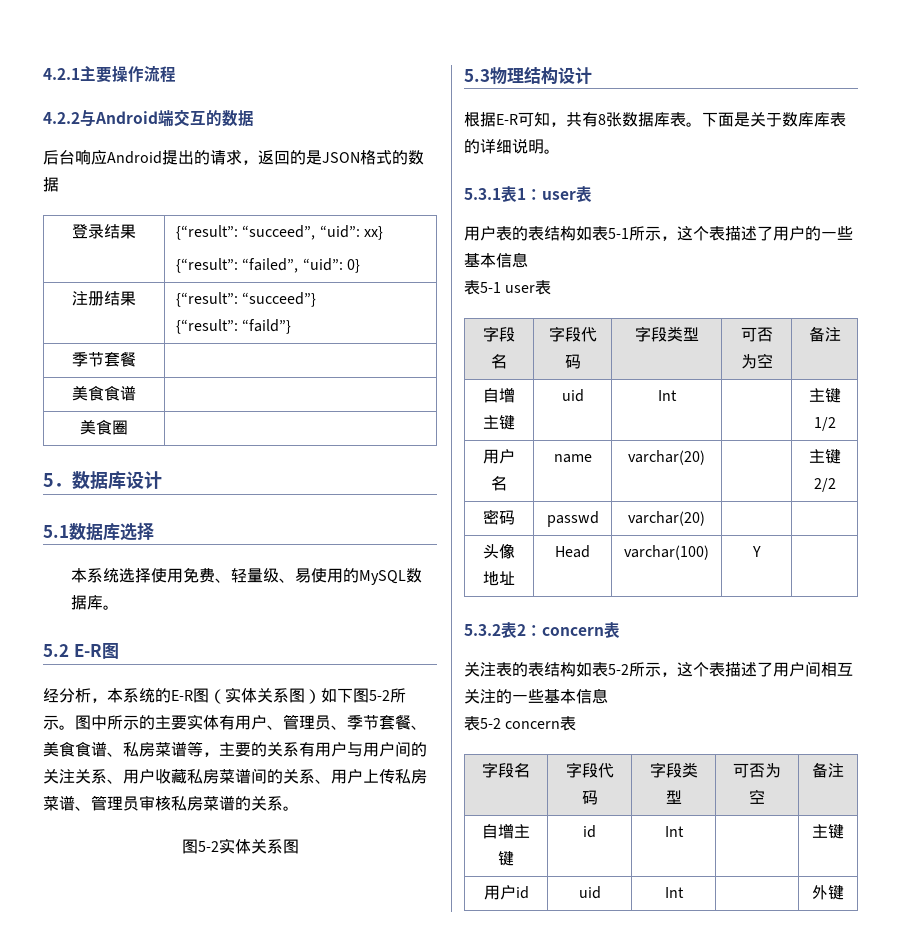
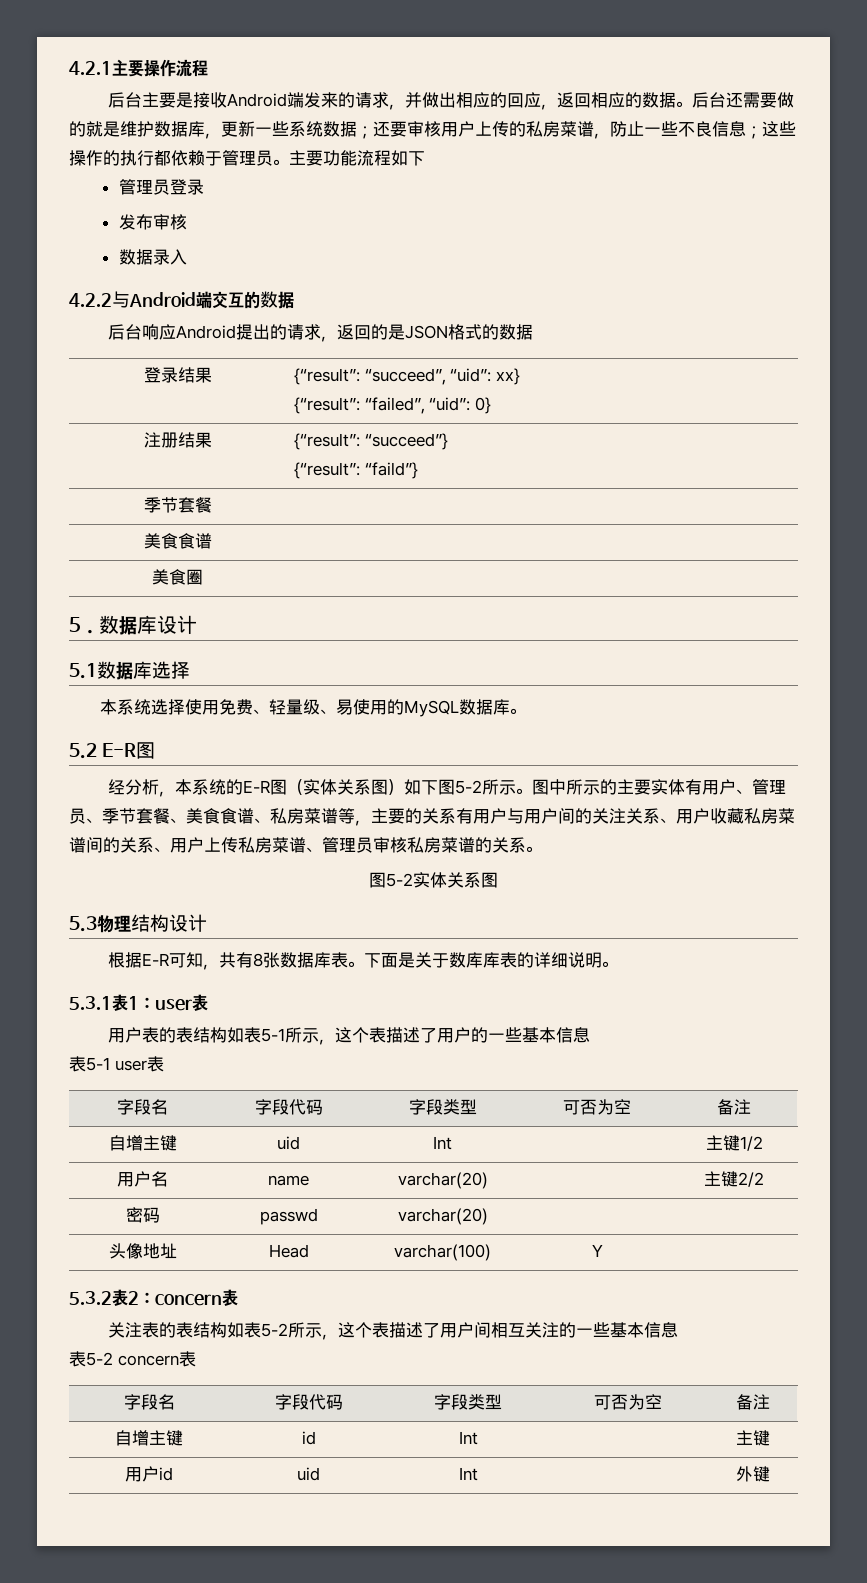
(176, 74) none -> [107,92,794,110] [69,121,796,139] [69,150,425,166] [118,179,204,195] [118,214,187,230] [118,249,187,265] // 后台主要是接收Android端发来的请求，并做出相应的回应，返回相应的数据。后台还需要做的就是维护数据库，更新一些系统数据；还要审核用户上传的私房菜谱，防止一些不良信息；这些操作的执行都依赖于管理员。主要功能流程如下 // 管理员登录 // 发布审核 // 数据录入

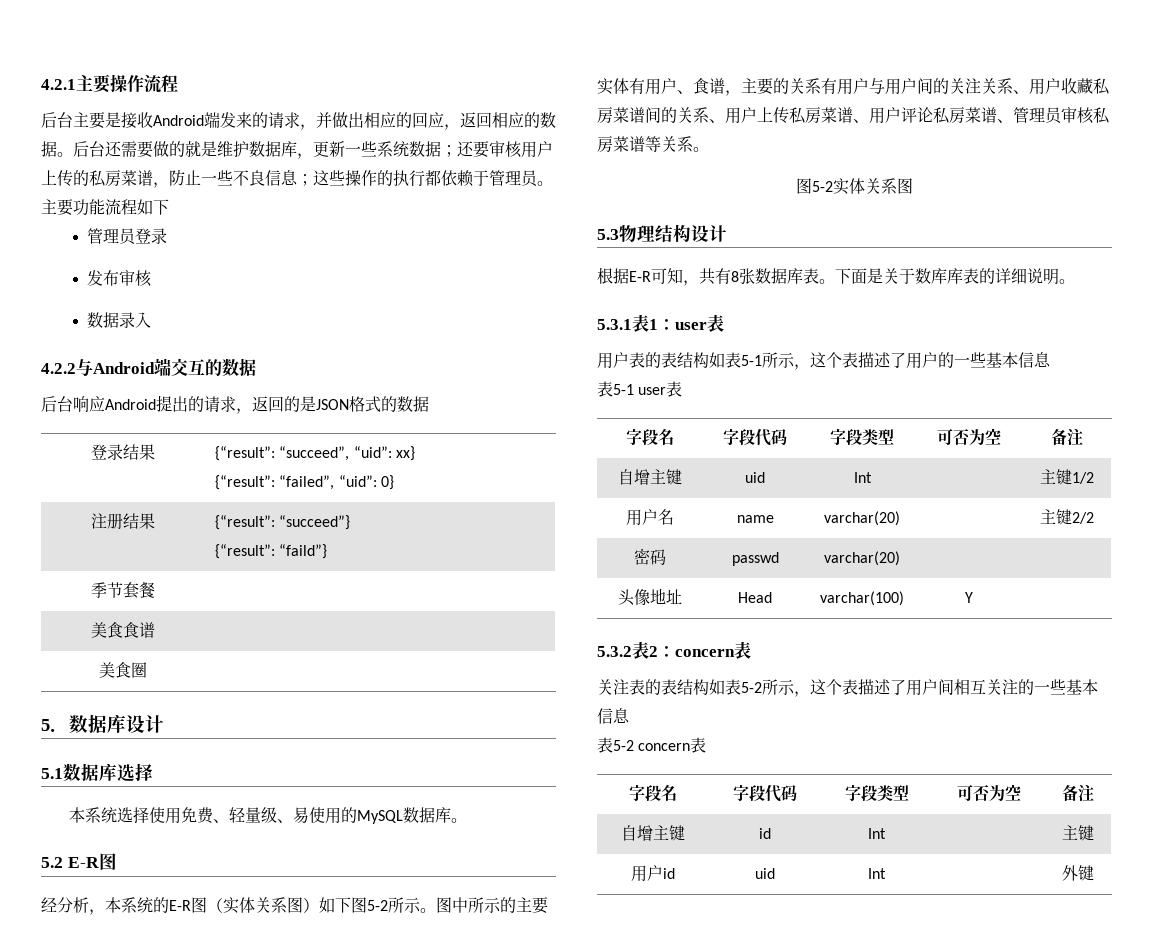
[751,779,786,795] [69,808,355,824] 管理员、季节套餐、美食食谱、私房菜谱等 -> [693,78,725,94] 食谱
(322, 849) none -> [869,107,1013,124] 用户评论私房菜谱、
[475,837,492,853] 的 -> [645,136,661,152] 等

